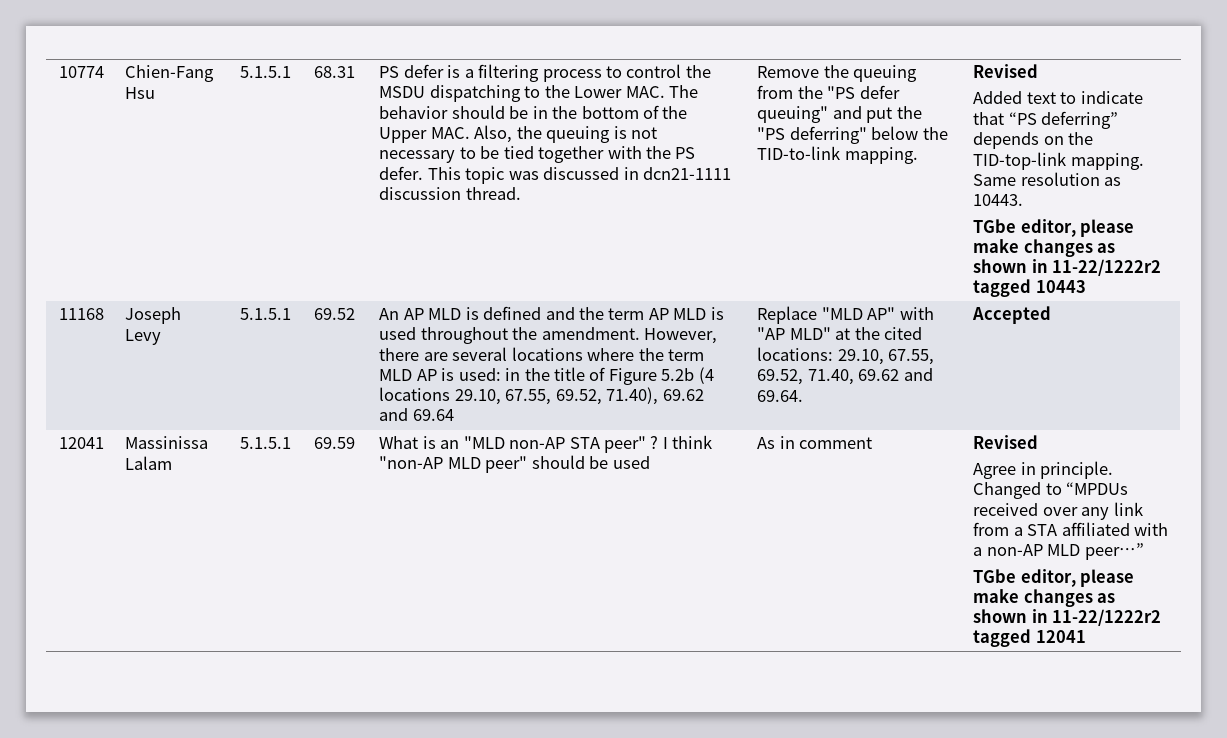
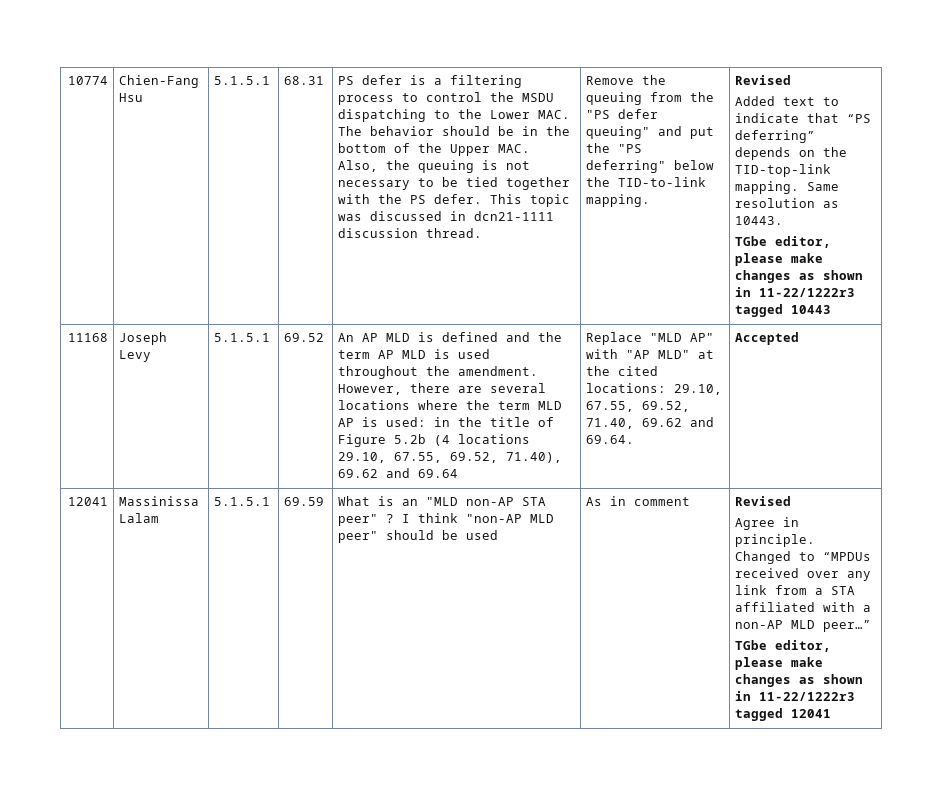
[1052,259,1162,276] 11-22/1222r2 -> [759,288,856,297] 11-22/1222r3
[1052,609,1162,626] 11-22/1222r2 -> [759,692,856,701] 11-22/1222r3

